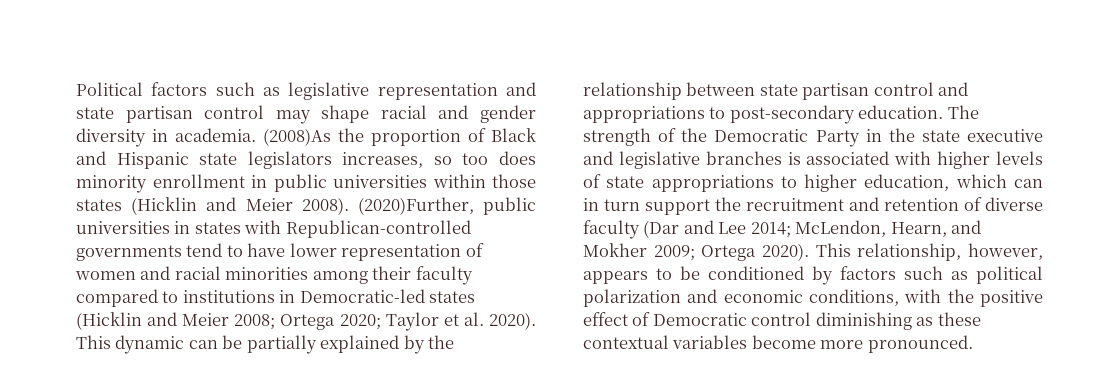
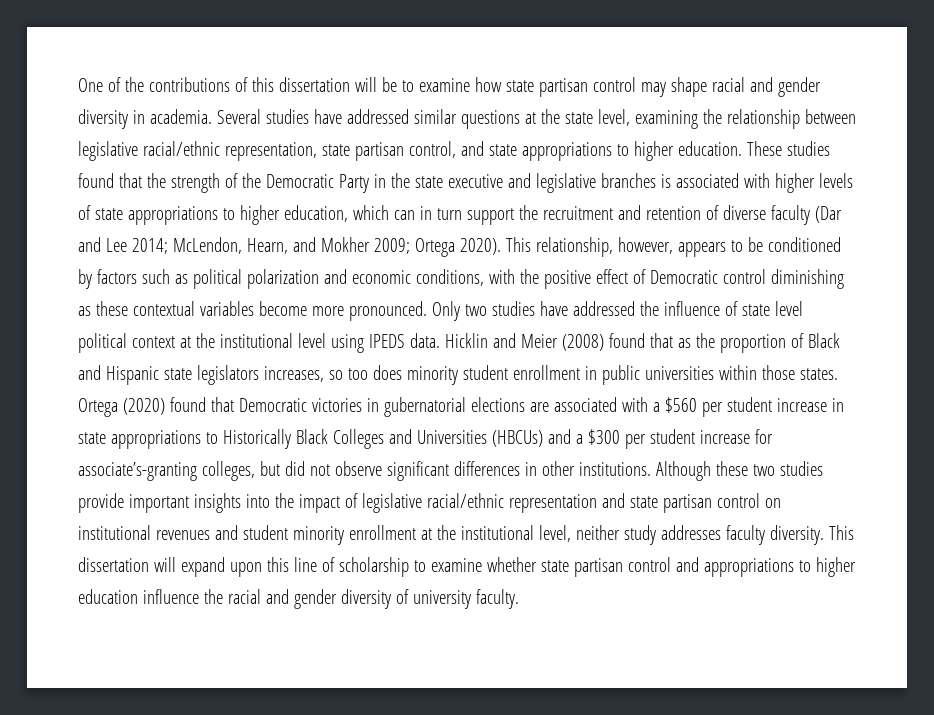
[76,82,536,100] Political factors such as legislative representation and -> [78,77,502,92] One of the contributions of this dissertation will be to examine how
[263,128,536,146] [76,151,536,169] [76,174,536,193] [76,197,536,215] [76,220,471,238] [76,243,484,261] [75,266,473,285] [76,289,476,307] [76,312,536,331] [76,335,455,354] [583,82,969,100] [583,105,979,124] (2008)As the proportion of Black and Hispanic state legislators increases, so too does minority enrollment in public universities within those states (Hicklin and Meier 2008). (2020)Further, public universities in states with Republican-controlled governments tend to have lower representation of women and racial minorities among their faculty compared to institutions in Democratic-led states (Hicklin and Meier 2008; Ortega 2020; Taylor et al. 2020). This dynamic can be partially explained by the relationship between state partisan control and appropriations to post-secondary education. The -> [216,109,856,129] [78,141,830,161] [78,173,166,188] Several studies have addressed similar questions at the state level, examining the relationship between legislative racial/ethnic representation, state partisan control, and state appropriations to higher education. These studies found that the
(973, 344) none -> [431,301,803,321] [78,333,840,353] [78,365,838,385] [78,397,844,417] [78,429,773,449] [78,461,823,481] [78,493,781,513] [78,525,854,545] [78,557,856,577] [78,589,519,609] Only two studies have addressed the influence of state level political context at the institutional level using IPEDS data. Hicklin and Meier (2008) found that as the proportion of Black and Hispanic state legislators increases, so too does minority student enrollment in public universities within those states. Ortega (2020) found that Democratic victories in gubernatorial elections are associated with a $560 per student increase in state appropriations to Historically Black Colleges and Universities (HBCUs) and a $300 per student increase for associate’s-granting colleges, but did not observe significant differences in other institutions. Although these two studies provide important insights into the impact of legislative racial/ethnic representation and state partisan control on institutional revenues and student minority enrollment at the institutional level, neither study addresses faculty diversity. This dissertation will expand upon this line of scholarship to examine whether state partisan control and appropriations to higher education influence the racial and gender diversity of university faculty.

